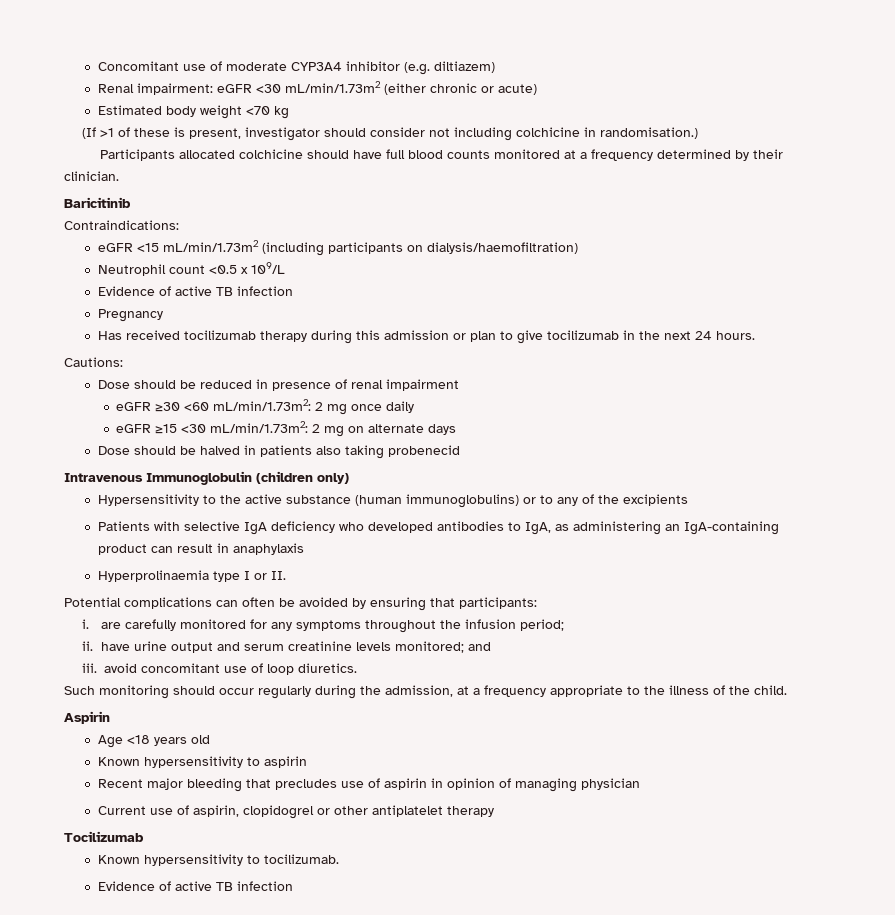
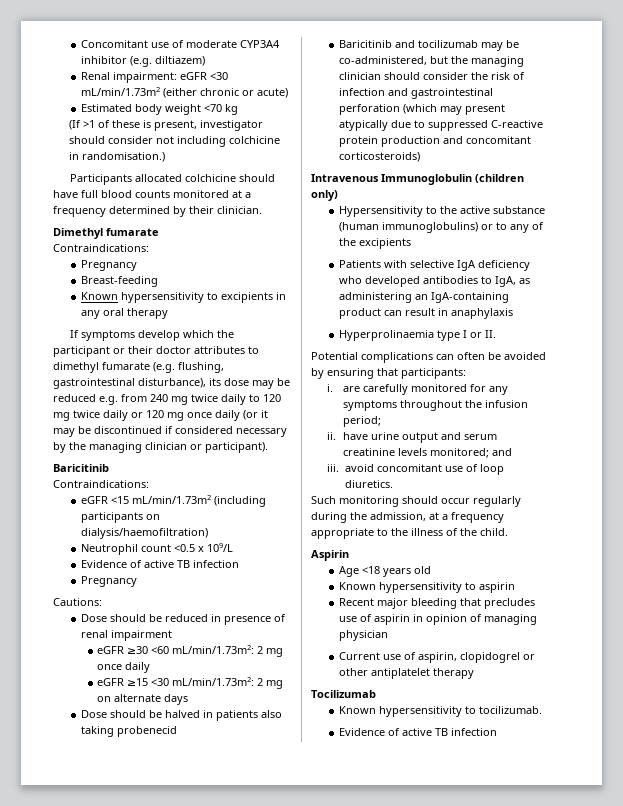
(119, 176) none -> [53,228,159,239] [53,244,149,252] [81,260,138,271] [81,276,159,287] [81,292,287,303] [81,308,169,319] [70,330,235,341] [53,346,259,357] [53,362,224,373] [53,378,290,389] [53,394,281,405] [53,410,268,421] [53,426,287,437] [53,442,268,453] // Dimethyl fumarate // Contraindications: // Pregnancy // Breast-feeding // Known hypersensitivity to excipients in any oral therapy // If symptoms develop which the participant or their doctor attributes to dimethyl fumarate (e.g. flushing, gastrointestinal disturbance), its dose may be reduced e.g. from 240 mg twice daily to 120 mg twice daily or 120 mg once daily (or it may be discontinued if considered necessary by the managing clinician or participant).
[97,330,755,344] // Has received tocilizumab therapy during this admission or plan to give tocilizumab in the next 24 hours. -> (138, 581) none
(460, 451) none -> [339,40,520,51] [339,56,525,67] [339,72,526,80] [339,88,494,99] [339,104,506,115] [339,120,544,131] [339,136,532,147] [339,152,421,162] // Baricitinib and tocilizumab may be co-administered, but the managing clinician should consider the risk of infection and gastrointestinal perforation (which may present atypically due to suppressed C-reactive protein production and concomitant corticosteroids)

